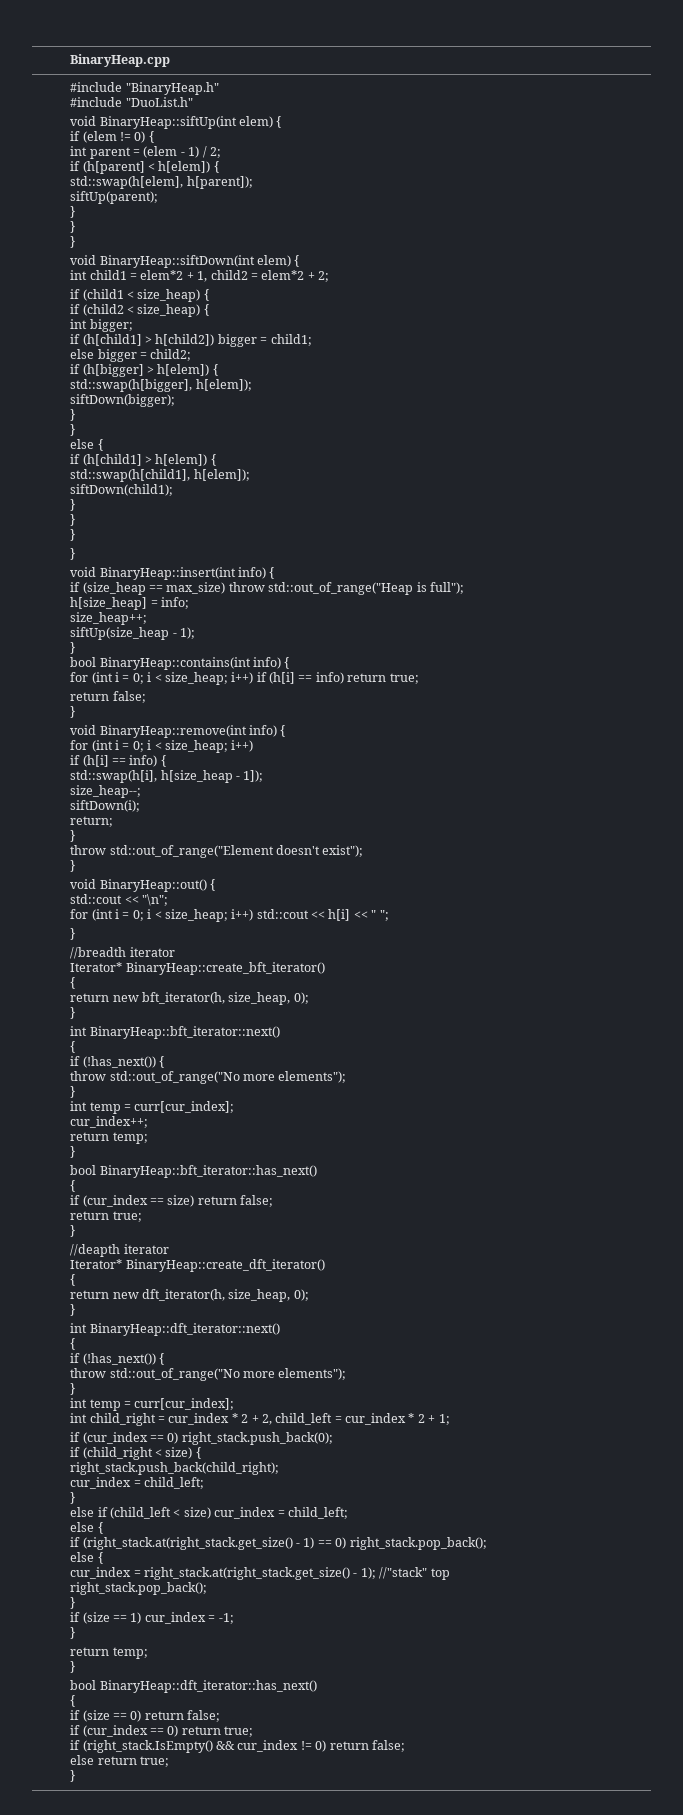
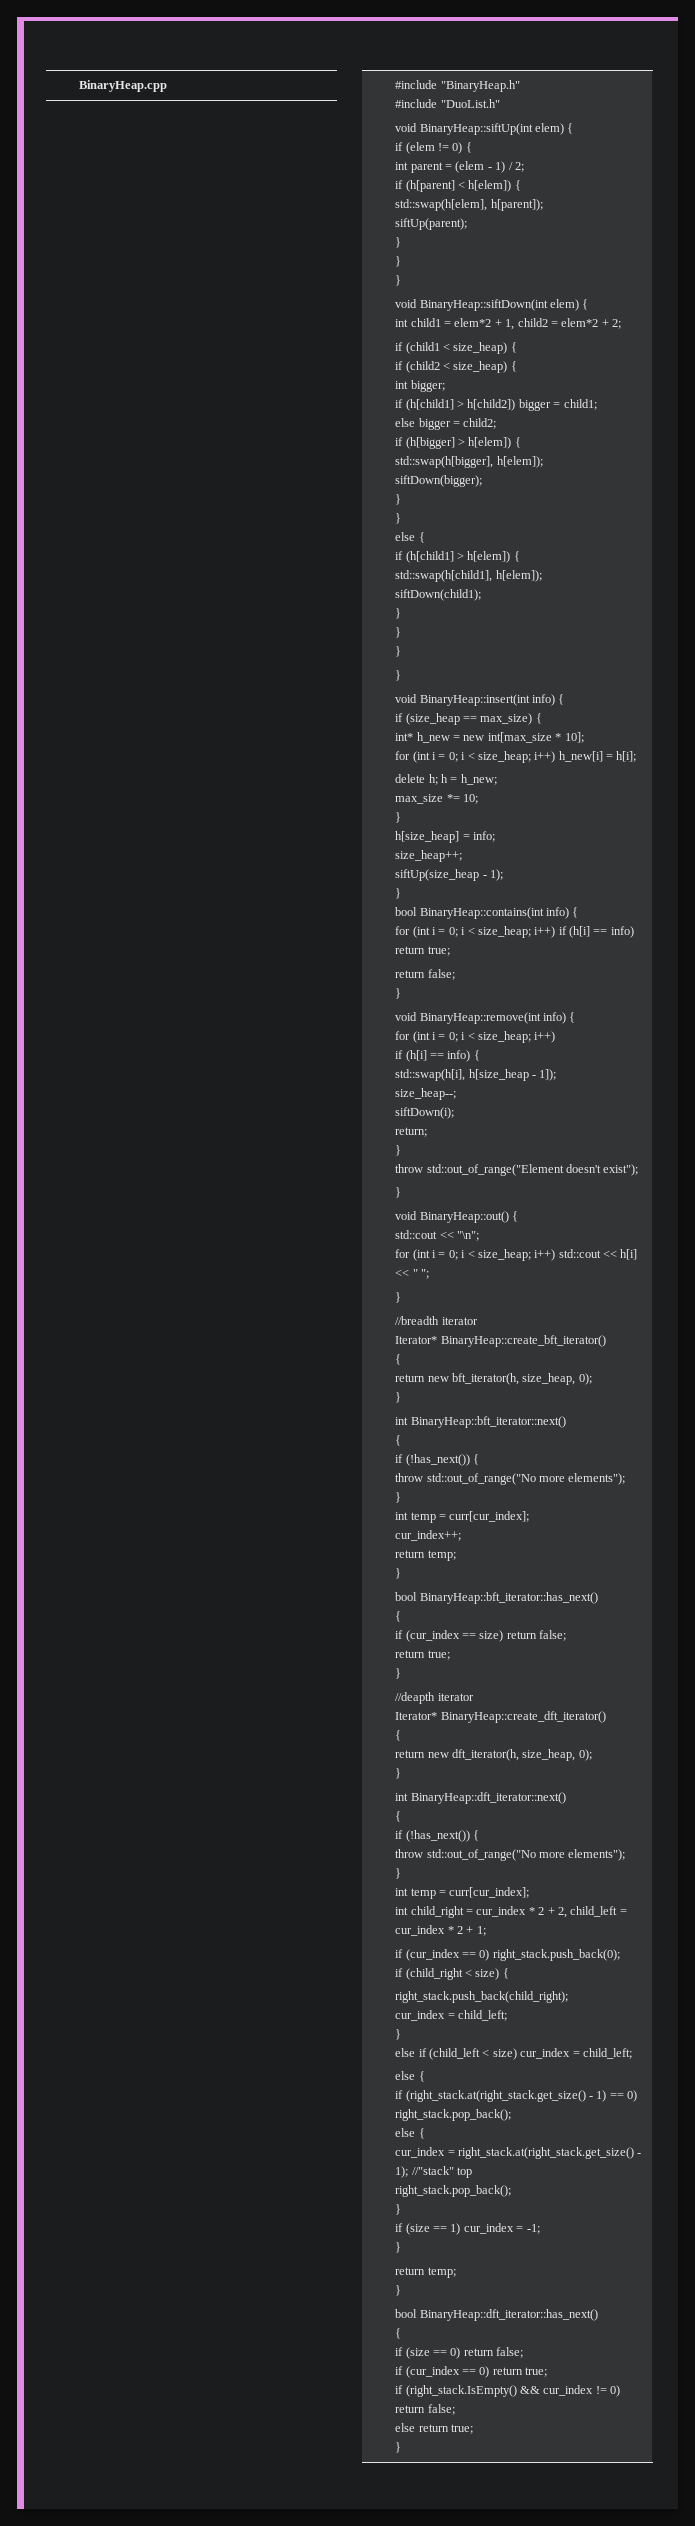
[228,582,464,595] throw std::out_of_range("Heap is full"); -> [535,713,542,724] [395,732,584,743] [395,751,637,763] [395,774,497,785] [395,794,479,804] [395,812,402,823] { // int* h_new = new int[max_size * 10]; // for (int i = 0; i < size_heap; i++) h_new[i] = h[i]; // delete h; h = h_new; // max_size *= 10; // }

